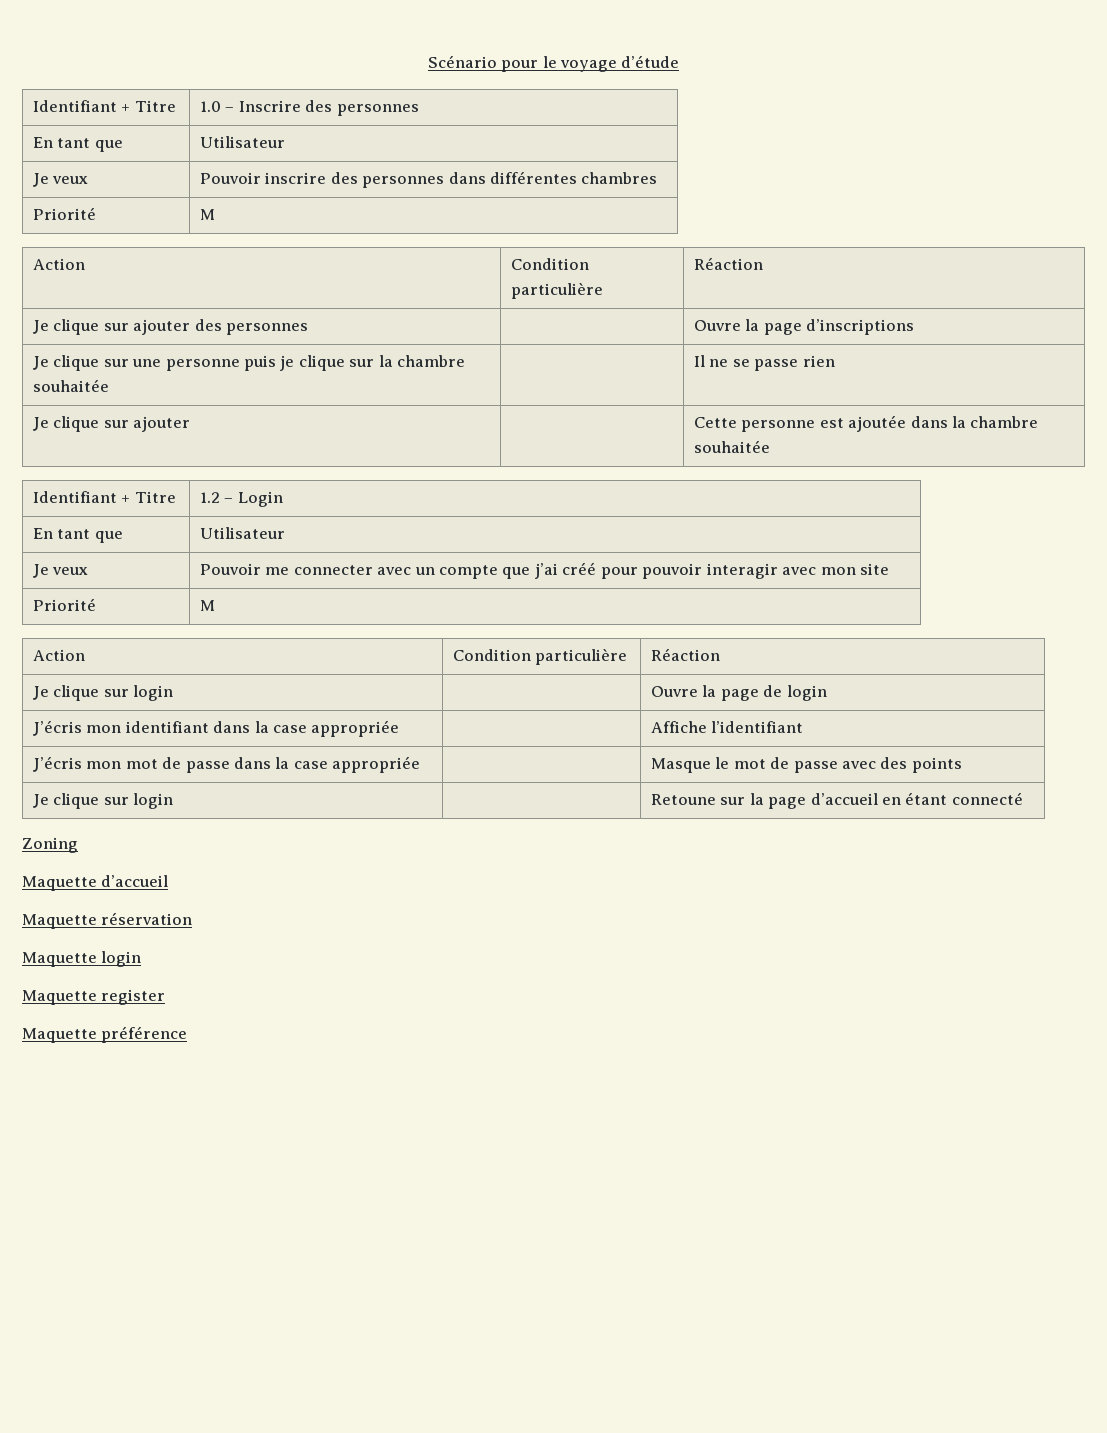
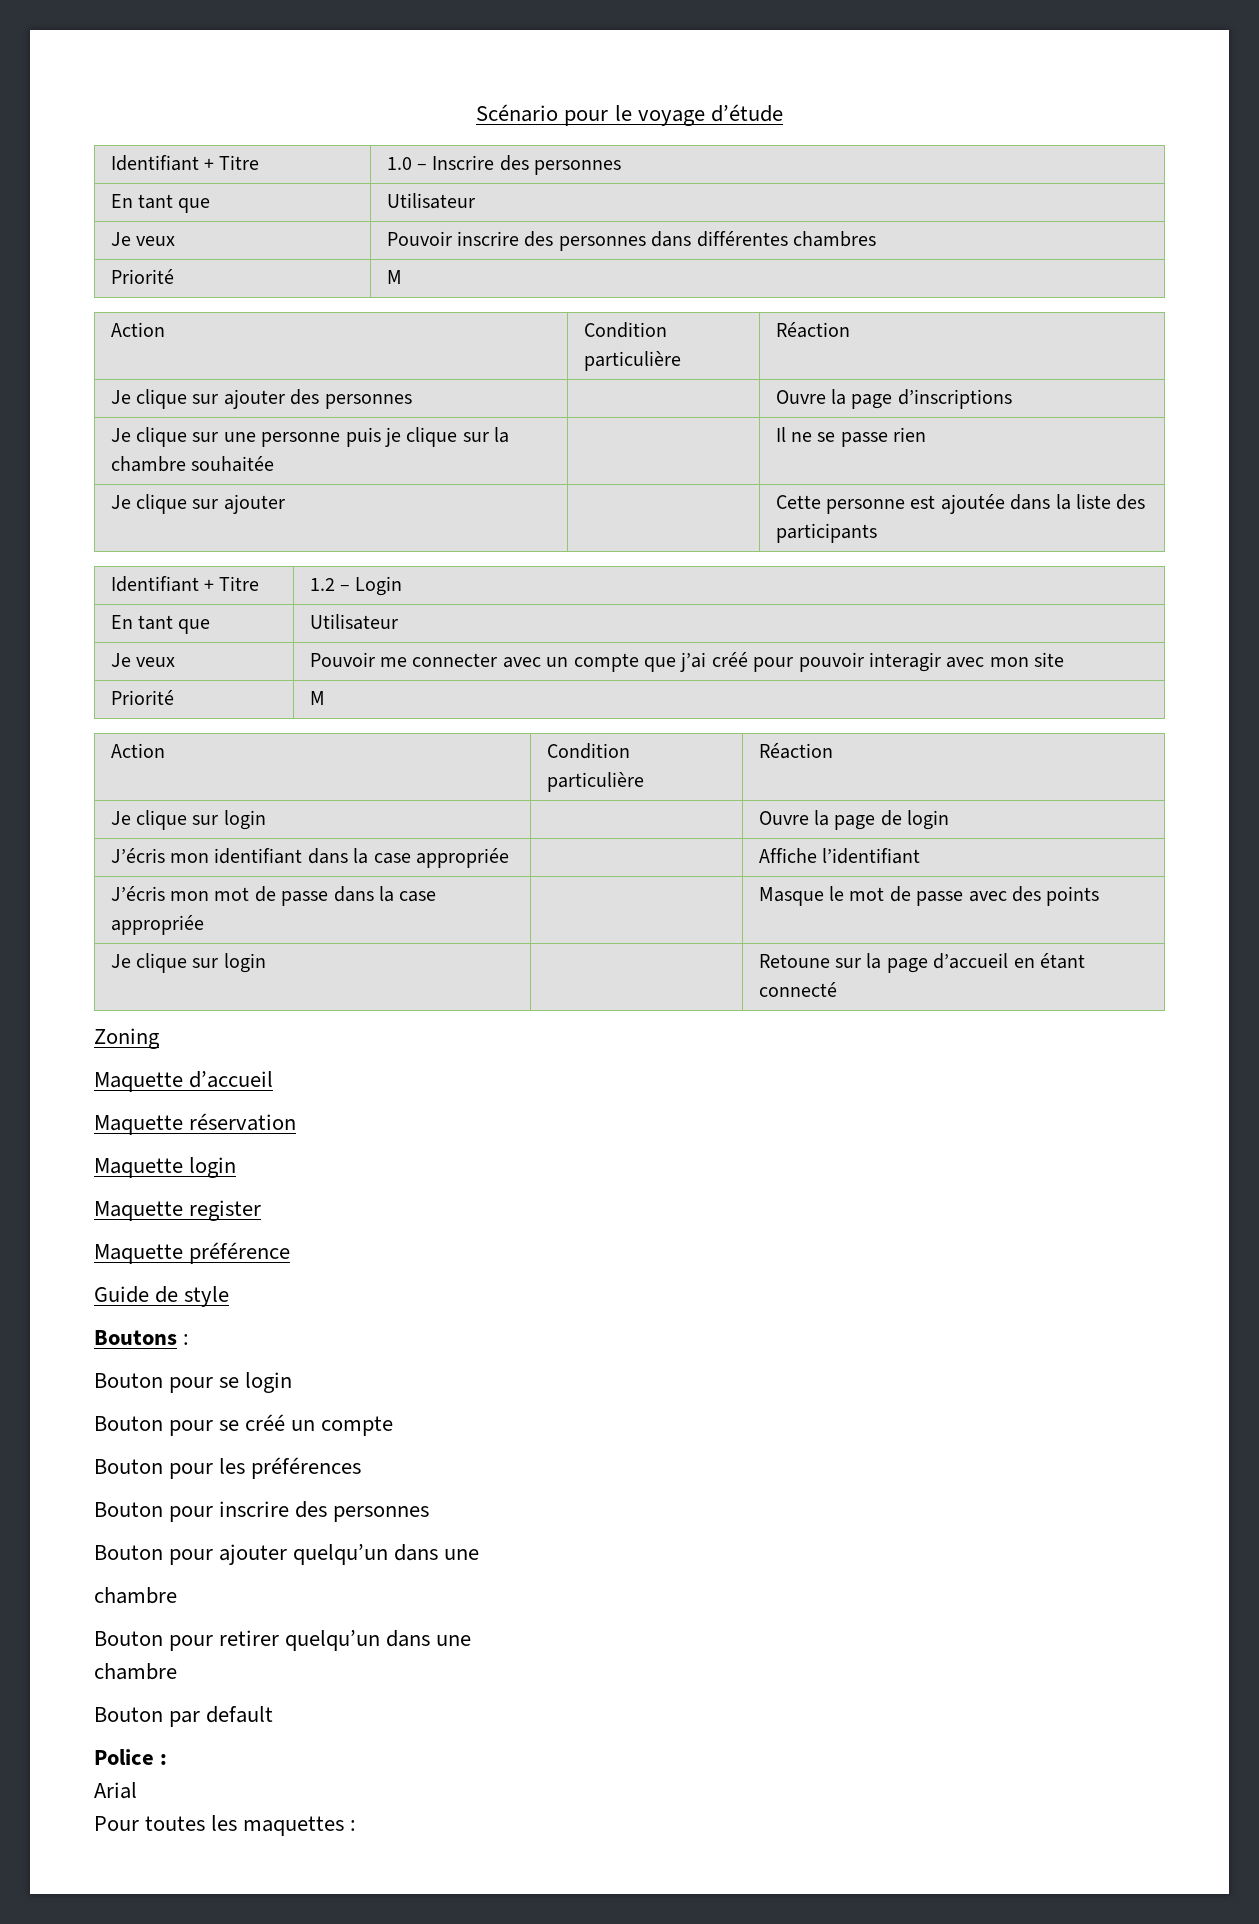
[970,416,1039,428] [693,440,770,453] chambre souhaitée -> [1075,494,1146,510] [775,523,877,543] liste des participants
(188, 1034) none -> [94,1286,230,1307] [94,1330,190,1345] [94,1372,293,1393] [94,1414,394,1436] [94,1457,362,1479] [94,1501,430,1522] [94,1544,480,1565] [94,1587,177,1604] [94,1630,472,1651] [94,1663,177,1680] [94,1706,274,1727] [94,1749,168,1765] [94,1782,137,1799] [94,1815,357,1836] // Guide de style // Boutons : // Bouton pour se login // Bouton pour se créé un compte // Bouton pour les préférences // Bouton pour inscrire des personnes // Bouton pour ajouter quelqu’un dans une // chambre // Bouton pour retirer quelqu’un dans une // chambre // Bouton par default // Police : // Arial // Pour toutes les maquettes :

